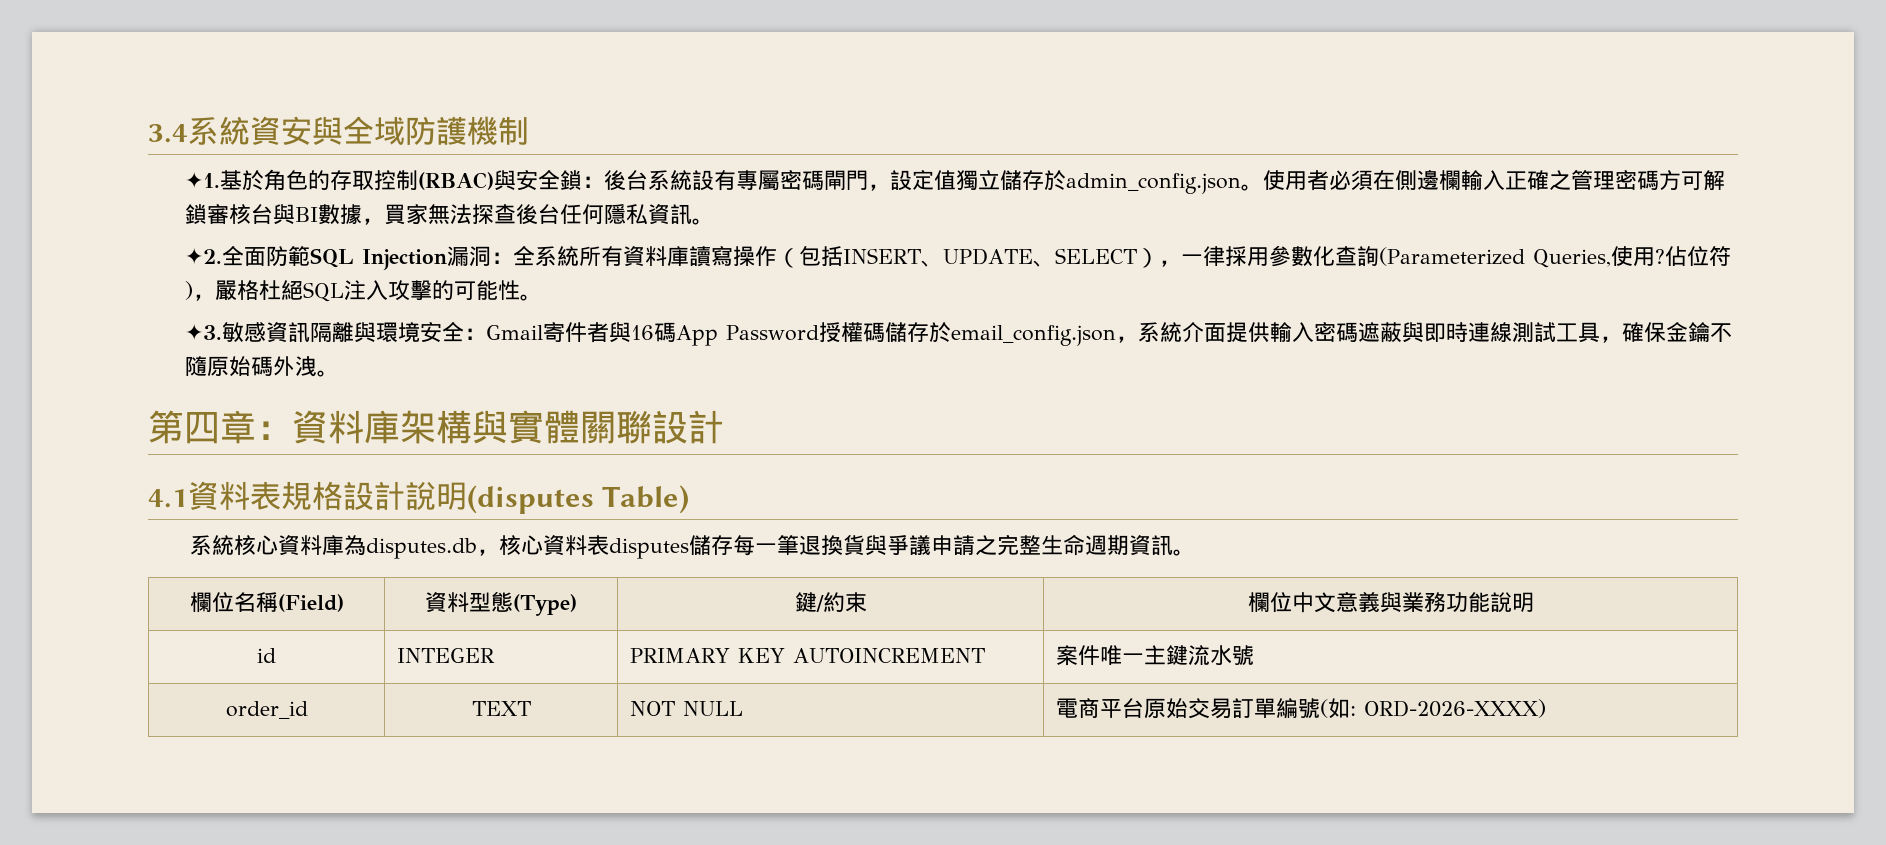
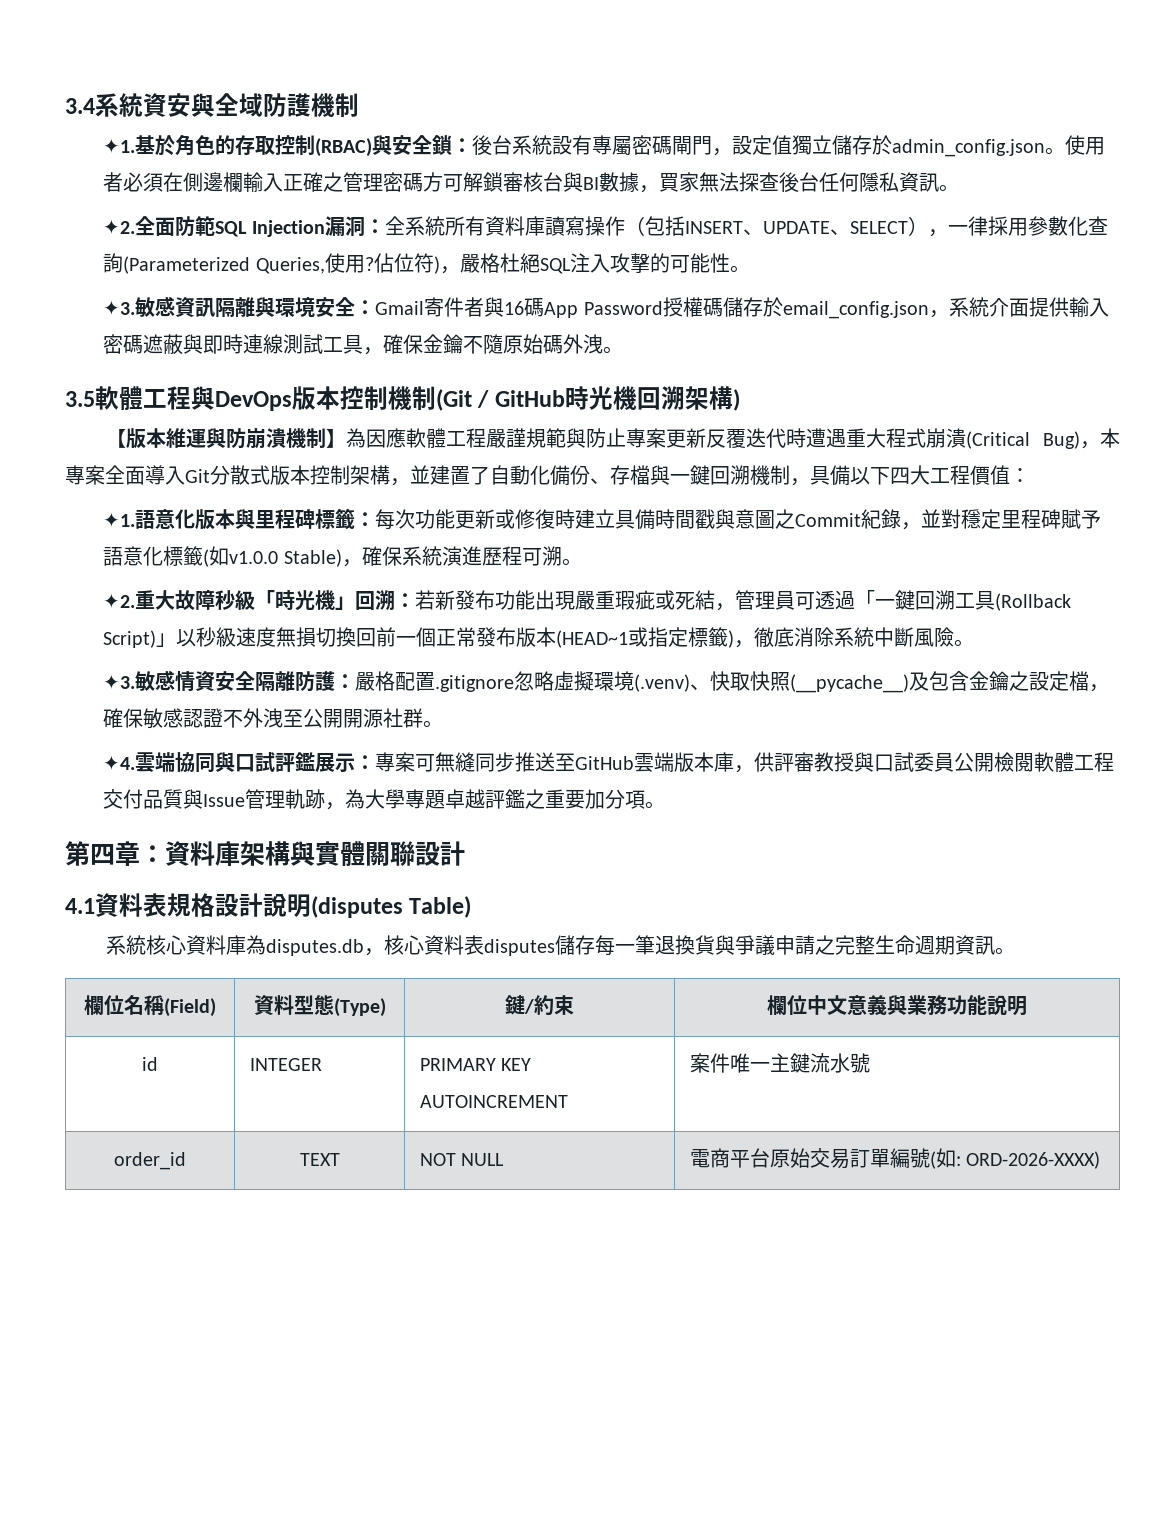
(340, 373) none -> [65,386,740,411] [105,428,1120,449] [65,465,1030,486] [103,508,1102,530] [103,546,582,567] [103,590,1072,611] [103,627,975,648] [103,670,1110,693] [103,708,444,729] [103,752,1115,773] [103,789,666,810] // 3.5軟體工程與DevOps版本控制機制(Git / GitHub時光機回溯架構) // 【版本維運與防崩潰機制】為因應軟體工程嚴謹規範與防止專案更新反覆迭代時遭遇重大程式崩潰(Critical Bug)，本專案全面導入Git分散式版本控制架構，並建置了自動化備份、存檔與一鍵回溯機制，具備以下四大工程價值： // ✦1.語意化版本與里程碑標籤：每次功能更新或修復時建立具備時間戳與意圖之Commit紀錄，並對穩定里程碑賦予語意化標籤(如v1.0.0 Stable)，確保系統演進歷程可溯。 // ✦2.重大故障秒級「時光機」回溯：若新發布功能出現嚴重瑕疵或死結，管理員可透過「一鍵回溯工具(Rollback Script)」以秒級速度無損切換回前一個正常發布版本(HEAD~1或指定標籤)，徹底消除系統中斷風險。 // ✦3.敏感情資安全隔離防護：嚴格配置.gitignore忽略虛擬環境(.venv)、快取快照(__pycache__)及包含金鑰之設定檔，確保敏感認證不外洩至公開開源社群。 // ✦4.雲端協同與口試評鑑展示：專案可無縫同步推送至GitHub雲端版本庫，供評審教授與口試委員公開檢閱軟體工程交付品質與Issue管理軌跡，為大學專題卓越評鑑之重要加分項。

